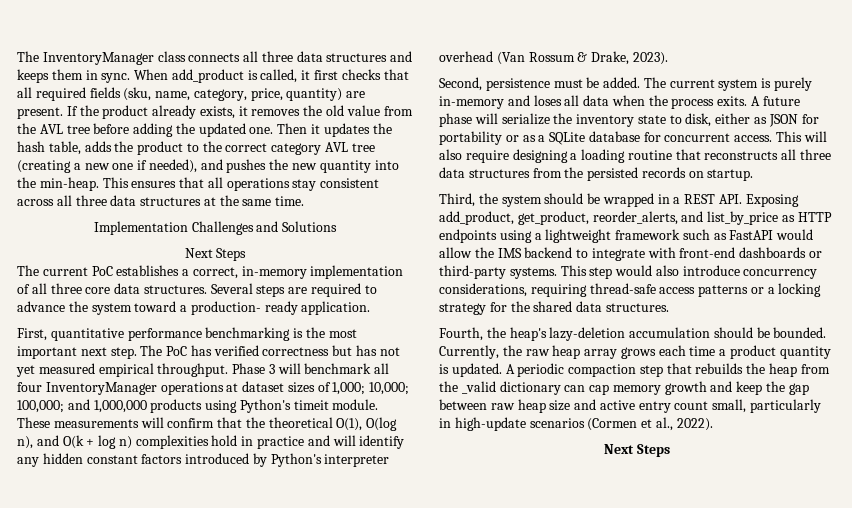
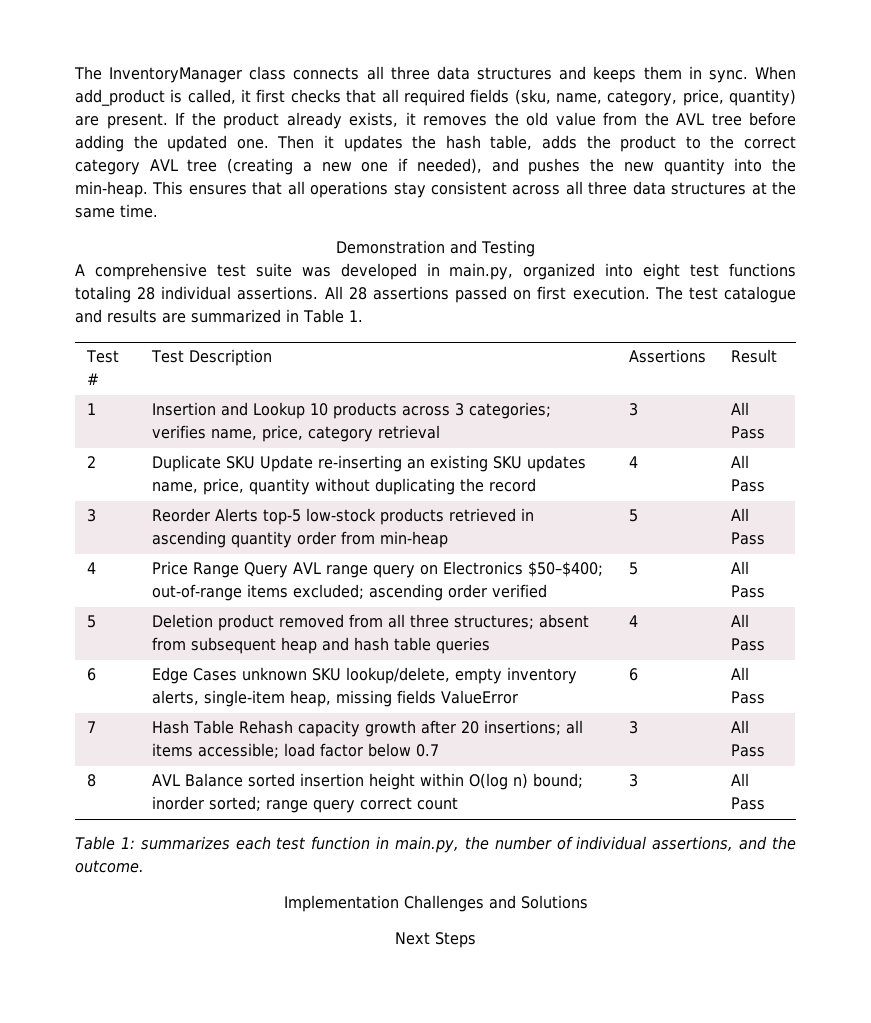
(305, 201) none -> [335,240,536,257] [75,263,796,280] [75,286,796,303] [75,309,363,323] [85,350,119,363] [86,373,99,385] [150,349,272,366] [628,349,706,363] [730,349,777,363] [86,403,96,415] [151,402,551,419] [151,425,440,442] [628,403,638,416] [730,402,749,415] [730,426,765,439] [86,456,96,468] [151,455,586,472] [151,478,536,495] [628,456,638,468] [730,455,749,468] [730,479,765,492] [86,509,96,522] [151,508,534,525] [151,531,448,548] [628,509,638,522] [730,508,749,521] [730,532,765,545] [86,562,96,574] [151,561,603,578] [151,584,547,601] [628,562,638,575] [730,561,749,574] [730,585,765,598] [86,615,96,628] [151,614,589,631] [151,637,490,654] [628,615,638,627] [730,614,749,627] [730,638,765,651] [86,668,96,681] [151,667,577,684] [151,690,518,707] [628,668,638,681] [730,667,749,680] [730,691,765,704] [86,721,96,733] [151,720,583,737] [151,743,439,758] [628,721,638,734] [730,720,749,733] [730,744,765,757] [86,774,96,787] [151,773,583,790] [151,796,458,813] [628,774,638,787] [730,773,749,786] [730,797,765,810] [75,836,796,853] [75,860,144,873] // Demonstration and Testing // A comprehensive test suite was developed in main.py, organized into eight test functions totaling 28 individual assertions. All 28 assertions passed on first execution. The test catalogue and results are summarized in Table 1. // Test # | Test Description | Assertions | Result // 1 | Insertion and Lookup 10 products across 3 categories; verifies name, price, category retrieval | 3 | All Pass // 2 | Duplicate SKU Update re-inserting an existing SKU updates name, price, quantity without duplicating the record | 4 | All Pass // 3 | Reorder Alerts top-5 low-stock products retrieved in ascending quantity order from min-heap | 5 | All Pass // 4 | Price Range Query AVL range query on Electronics $50–$400; out-of-range items excluded; ascending order verified | 5 | All Pass // 5 | Deletion product removed from all three structures; absent from subsequent heap and hash table queries | 4 | All Pass // 6 | Edge Cases unknown SKU lookup/delete, empty inventory alerts, single-item heap, missing fields ValueError | 6 | All Pass // 7 | Hash Table Rehash capacity growth after 20 insertions; all items accessible; load factor below 0.7 | 3 | All Pass // 8 | AVL Balance sorted insertion height within O(log n) bound; inorder sorted; range query correct count | 3 | All Pass // Table 1: summarizes each test function in main.py, the number of individual assertions, and the outcome.
[17,265,404,279] [17,283,377,297] [17,301,371,315] [17,327,357,341] [17,345,400,359] [16,363,390,377] [17,381,410,395] [17,399,379,413] [17,417,398,431] [17,435,405,449] [17,453,390,467] [439,51,668,65] [439,77,813,91] [439,95,800,109] [439,113,819,127] [439,131,827,145] [439,149,832,163] [439,167,754,181] [439,193,799,207] [439,211,832,225] [439,229,814,243] [439,247,823,261] [439,265,818,279] [439,283,822,297] [439,301,669,315] [439,327,827,341] [439,345,831,359] [439,363,830,377] [439,381,809,395] [439,399,822,413] [439,417,713,431] [604,444,670,457] // The current PoC establishes a correct, in-memory implementation of all three core data structures. Several steps are required to advance the system toward a production- ready application. // First, quantitative performance benchmarking is the most important next step. The PoC has verified correctness but has not yet measured empirical throughput. Phase 3 will benchmark all four InventoryManager operations at dataset sizes of 1,000; 10,000; 100,000; and 1,000,000 products using Python's timeit module. These measurements will confirm that the theoretical O(1), O(log n), and O(k + log n) complexities hold in practice and will identify any hidden constant factors introduced by Python's interpreter overhead (Van Rossum & Drake, 2023). // Second, persistence must be added. The current system is purely in-memory and loses all data when the process exits. A future phase will serialize the inventory state to disk, either as JSON for portability or as a SQLite database for concurrent access. This will also require designing a loading routine that reconstructs all three data structures from the persisted records on startup. // Third, the system should be wrapped in a REST API. Exposing add_product, get_product, reorder_alerts, and list_by_price as HTTP endpoints using a lightweight framework such as FastAPI would allow the IMS backend to integrate with front-end dashboards or third-party systems. This step would also introduce concurrency considerations, requiring thread-safe access patterns or a locking strategy for the shared data structures. // Fourth, the heap's lazy-deletion accumulation should be bounded. Currently, the raw heap array grows each time a product quantity is updated. A periodic compaction step that rebuilds the heap from the _valid dictionary can cap memory growth and keep the gap between raw heap size and active entry count small, particularly in high-update scenarios (Cormen et al., 2022). // Next Steps -> (476, 940) none

